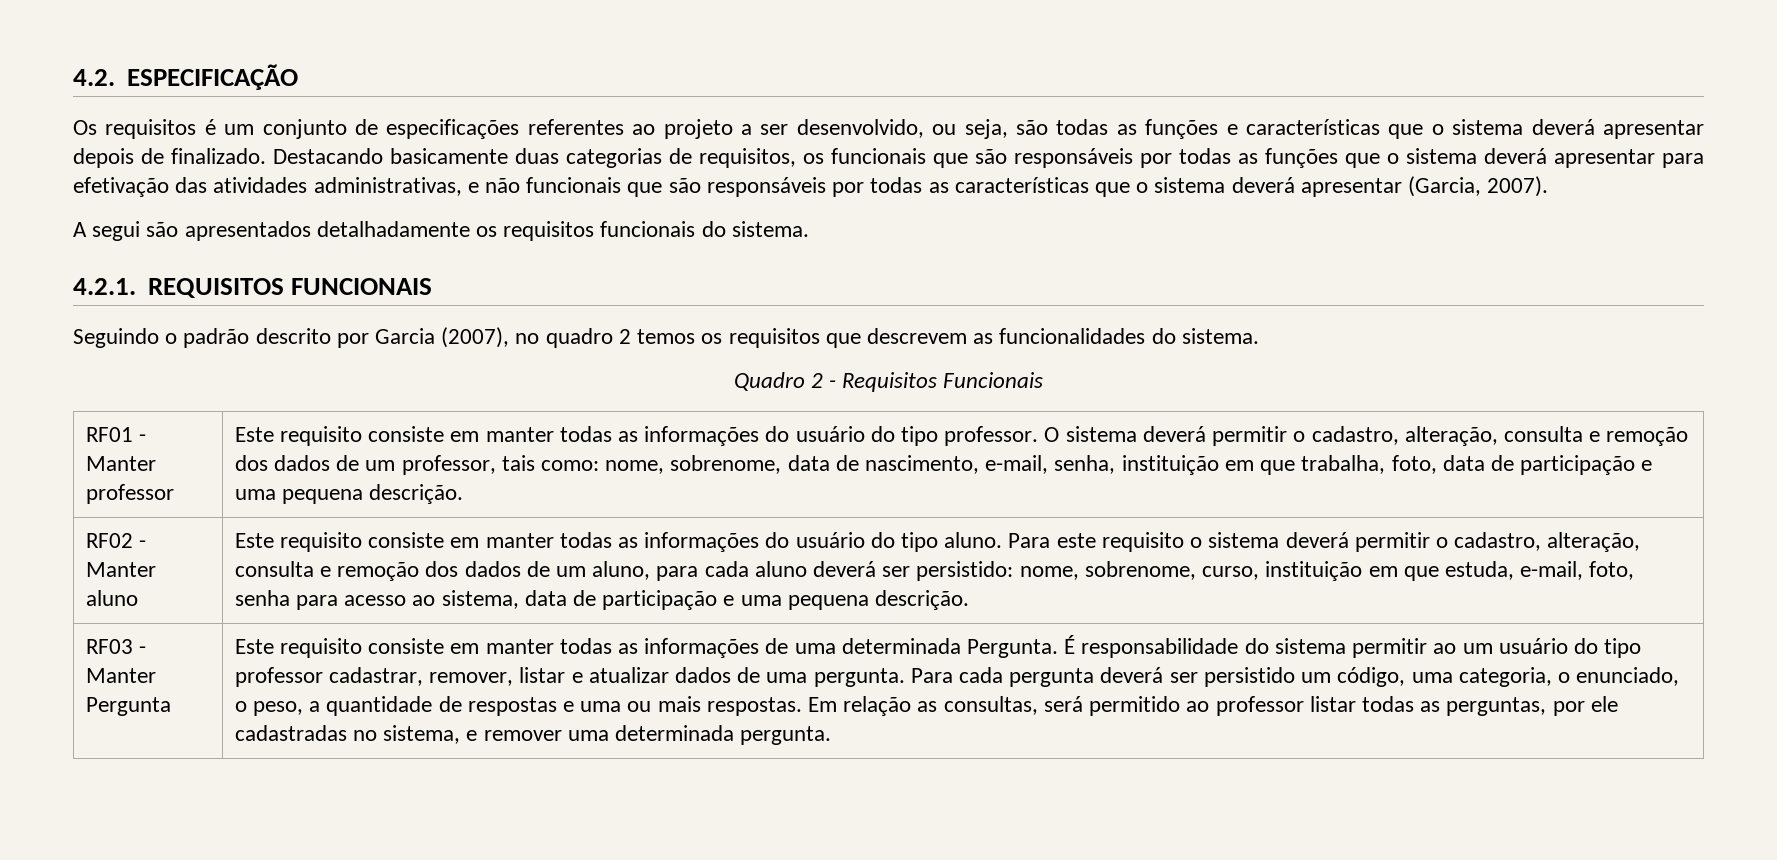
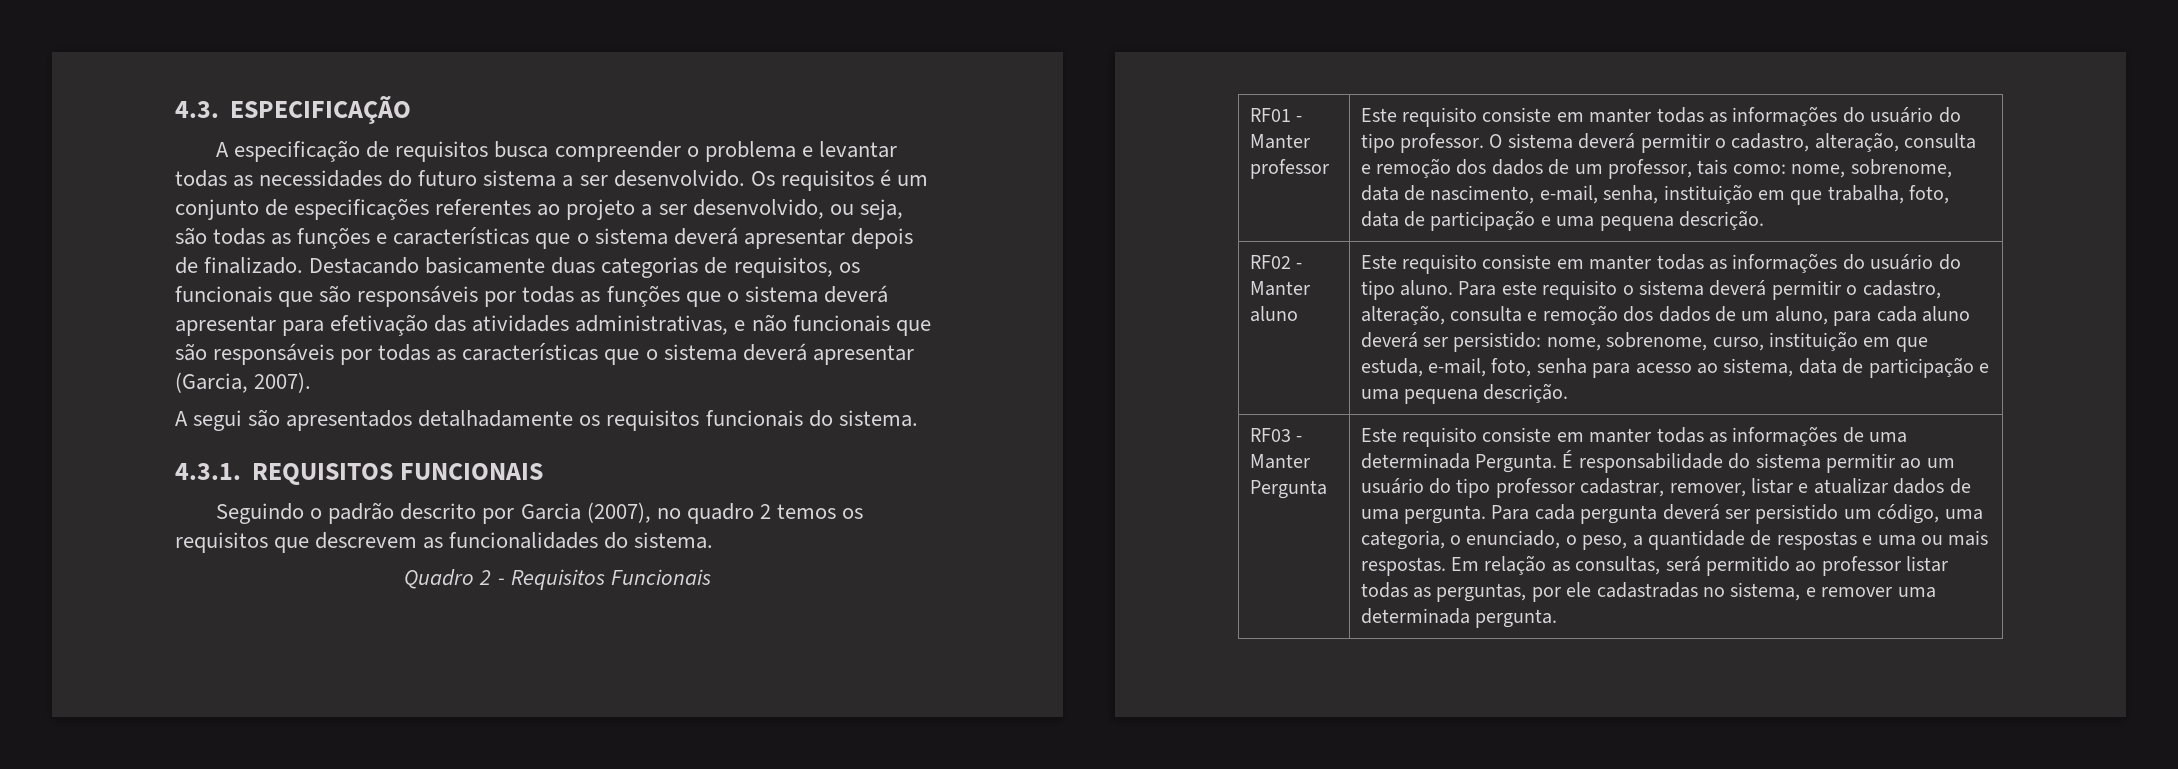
[73,69,115,86] 4.2. -> [175,101,219,118] 4.3.
(298, 77) none -> [216,140,897,162] [175,170,745,187] A especificação de requisitos busca compreender o problema e levantar todas as necessidades do futuro sistema a ser desenvolvido.
[73,278,136,295] 4.2.1. -> [175,463,241,480] 4.3.1.

